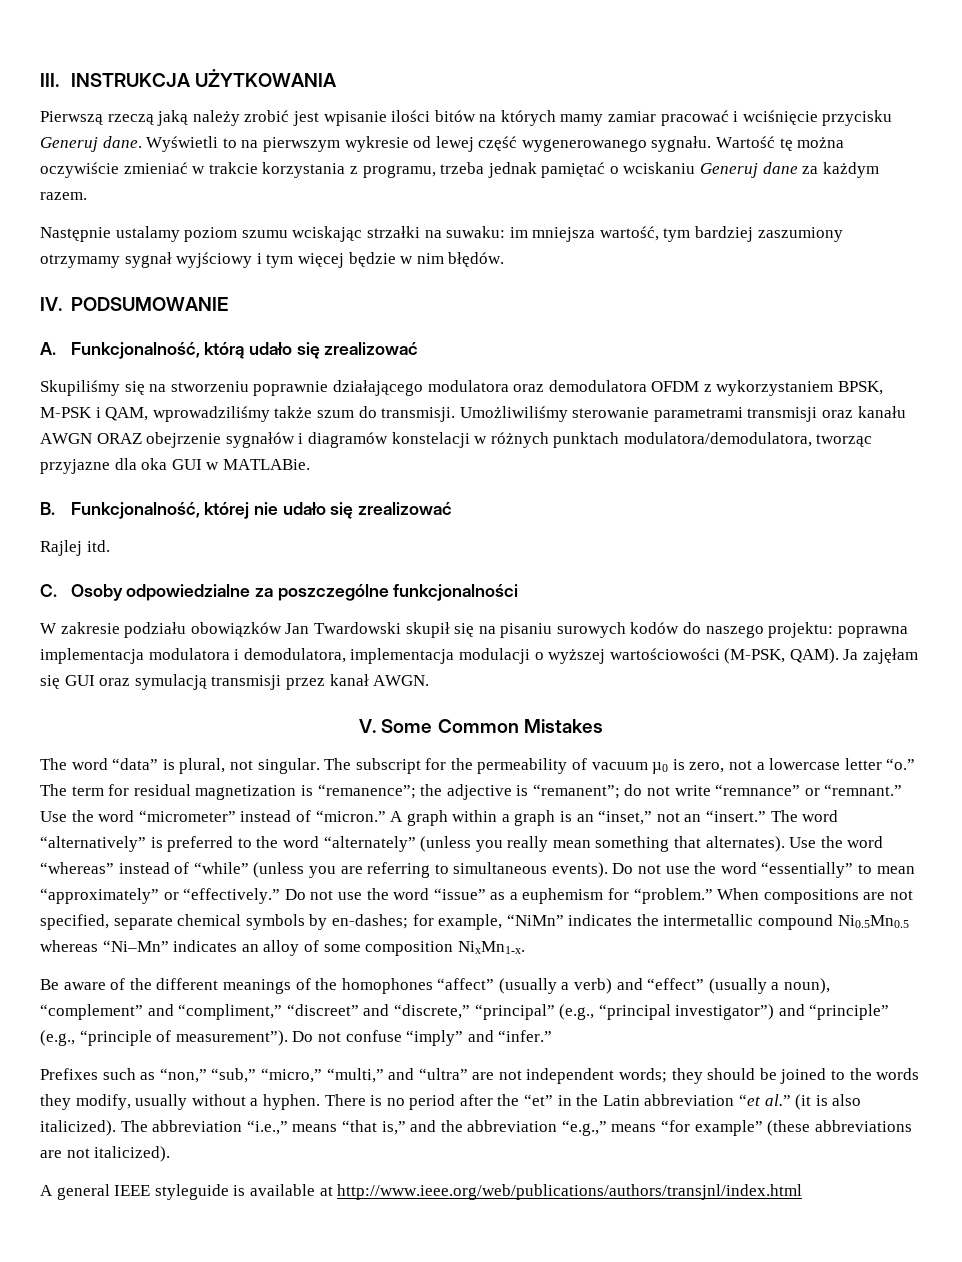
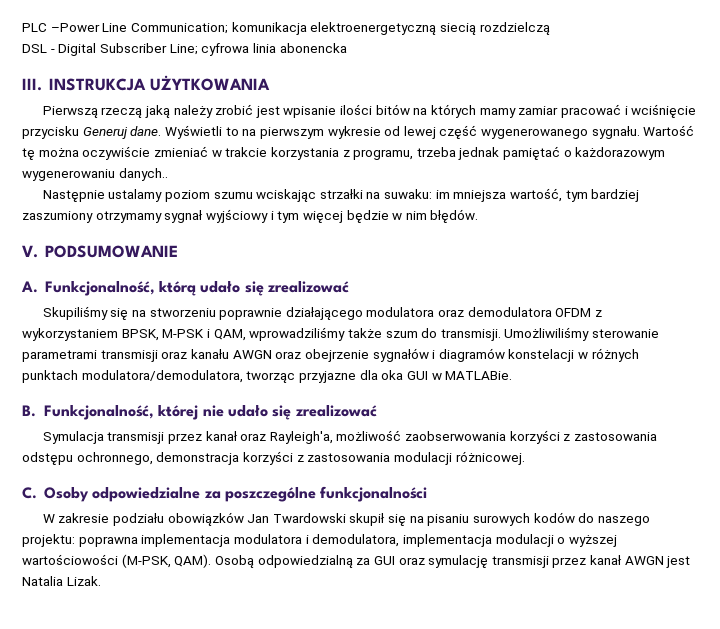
(40, 80) none -> [22,22,550,35] [22,43,347,56] PLC –Power Line Communication; komunikacja elektroenergetyczną siecią rozdzielczą // DSL - Digital Subscriber Line; cyfrowa linia abonencka //
[623,162,879,178] [40,192,87,200] wciskaniu Generuj dane za każdym razem. -> [575,147,666,160] [22,168,168,181] każdorazowym wygenerowaniu danych..
[40,297,62,311] IV. -> [22,245,38,258] V.
[96,433,142,444] ORAZ -> [275,351,302,359] oraz
[40,540,110,556] Rajlej itd. -> [42,430,658,444] [22,451,525,465] Symulacja transmisji przez kanał oraz Rayleigh'a, możliwość zaobserwowania korzyści z zastosowania odstępu ochronnego, demonstracja korzyści z zastosowania modulacji różnicowej.
[843,648,919,664] [40,675,60,689] Ja zajęłam się -> [214,555,371,568] Osobą odpowiedzialną za
[134,674,430,690] [359,719,603,733] [40,758,916,774] [40,784,903,800] [40,810,839,826] [40,836,884,852] [40,862,915,878] [40,888,914,904] [40,914,909,930] [40,940,525,956] [40,978,831,994] [40,1004,890,1020] [40,1030,553,1046] [40,1068,920,1084] [40,1094,862,1110] [40,1120,912,1136] [40,1146,171,1162] [40,1184,803,1200] symulacją transmisji przez kanał AWGN. // V. Some Common Mistakes // The word “data” is plural, not singular. The subscript for the permeability of vacuum µ0 is zero, not a lowercase letter “o.” The term for residual magnetization is “remanence”; the adjective is “remanent”; do not write “remnance” or “remnant.” Use the word “micrometer” instead of “micron.” A graph within a graph is an “inset,” not an “insert.” The word “alternatively” is preferred to the word “alternately” (unless you really mean something that alternates). Use the word “whereas” instead of “while” (unless you are referring to simultaneous events). Do not use the word “essentially” to mean “approximately” or “effectively.” Do not use the word “issue” as a euphemism for “problem.” When compositions are not specified, separate chemical symbols by en-dashes; for example, “NiMn” indicates the intermetallic compound Ni0.5Mn0.5 whereas “Ni–Mn” indicates an alloy of some composition NixMn1-x. // Be aware of the different meanings of the homophones “affect” (usually a verb) and “effect” (usually a noun), “complement” and “compliment,” “discreet” and “discrete,” “principal” (e.g., “principal investigator”) and “principle” (e.g., “principle of measurement”). Do not confuse “imply” and “infer.” // Prefixes such as “non,” “sub,” “micro,” “multi,” and “ultra” are not independent words; they should be joined to the words they modify, usually without a hyphen. There is no period after the “et” in the Latin abbreviation “et al.” (it is also italicized). The abbreviation “i.e.,” means “that is,” and the abbreviation “e.g.,” means “for example” (these abbreviations are not italicized). // A general IEEE styleguide is available at http://www.ieee.org/web/publications/authors/transjnl/index.html -> [428,555,691,568] [22,576,101,586] symulację transmisji przez kanał AWGN jest Natalia Lizak.

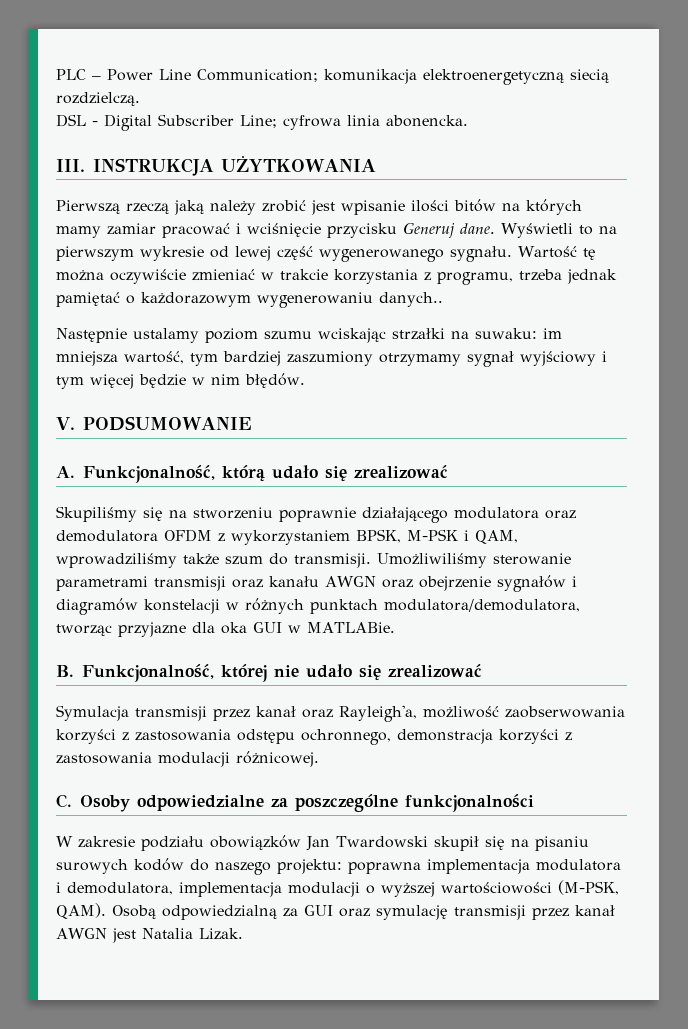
[50,23,100,32] –Power -> [92,69,153,81] – Power
[479,22,550,35] rozdzielczą -> [56,92,140,106] rozdzielczą.
[279,43,347,53] abonencka -> [386,115,468,127] abonencka.

